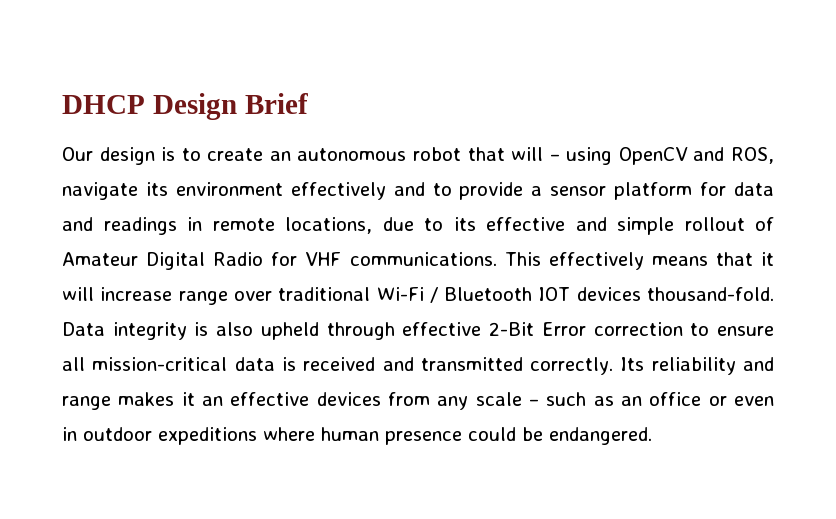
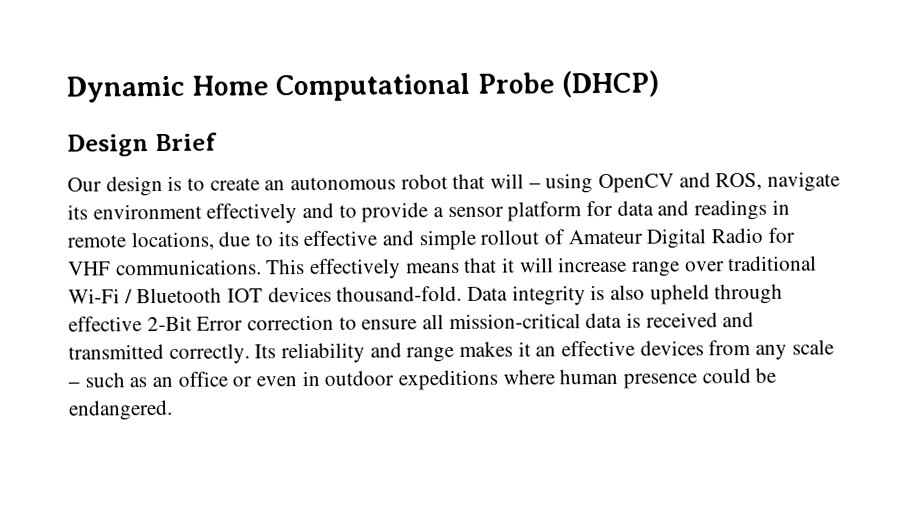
[62,95,145,114] DHCP -> [66,70,660,103] Dynamic Home Computational Probe (DHCP) //

